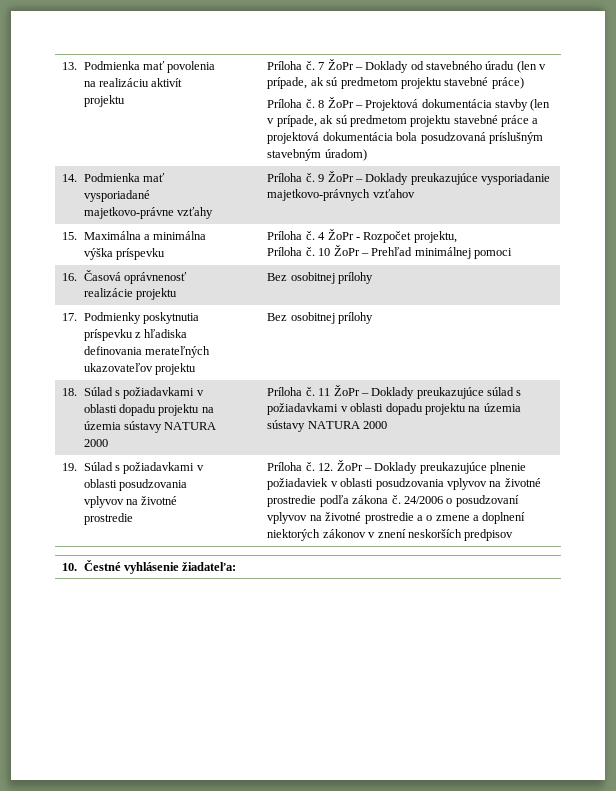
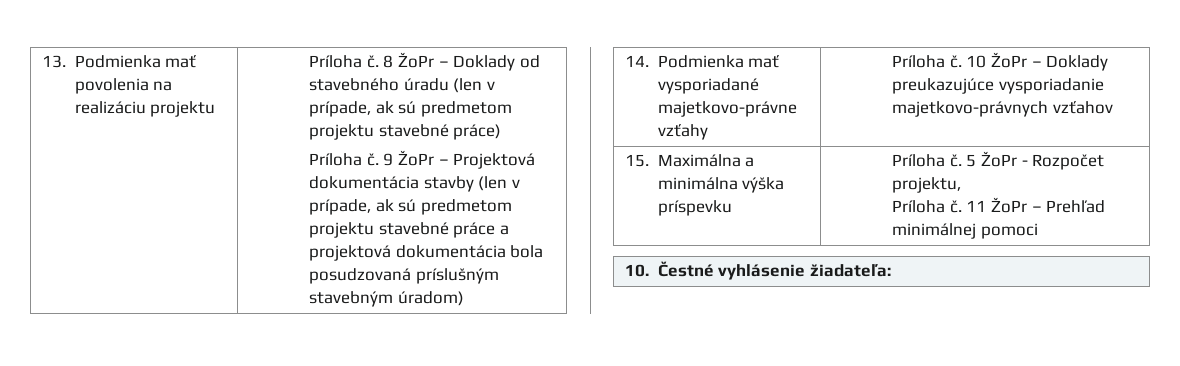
[151,78,183,87] aktivít -> (146, 107) none
[318,62,325,70] 7 -> [383,55,394,68] 8
[318,100,325,108] 8 -> [383,153,394,166] 9
[318,174,325,182] 9 -> [966,55,987,68] 10
[318,232,326,240] 4 -> [966,154,977,167] 5
[318,248,331,256] 10 -> [966,200,987,212] 11
[62,270,188,284] [83,288,178,300] [267,272,374,284] [62,312,200,324] [83,329,188,341] [83,346,211,358] [83,363,197,375] [267,312,374,324] [62,387,204,399] [83,404,214,416] [83,421,217,433] [83,439,108,447] [267,385,522,399] [267,403,521,415] [267,420,388,432] [62,462,204,474] [83,479,188,491] [83,496,178,508] [83,513,133,525] [267,460,527,474] [267,478,541,490] [267,495,519,507] [267,512,526,524] [267,529,514,541] // 16. Časová oprávnenosť realizácie projektu | Bez osobitnej prílohy // 17. Podmienky poskytnutia príspevku z hľadiska definovania merateľných ukazovateľov projektu | Bez osobitnej prílohy // 18. Súlad s požiadavkami v oblasti dopadu projektu na územia sústavy NATURA 2000 | Príloha č. 11 ŽoPr – Doklady preukazujúce súlad s požiadavkami v oblasti dopadu projektu na územia sústavy NATURA 2000 // 19. Súlad s požiadavkami v oblasti posudzovania vplyvov na životné prostredie | Príloha č. 12. ŽoPr – Doklady preukazujúce plnenie požiadaviek v oblasti posudzovania vplyvov na životné prostredie podľa zákona č. 24/2006 o posudzovaní vplyvov na životné prostredie a o zmene a doplnení niektorých zákonov v znení neskorších predpisov -> (1038, 231) none

